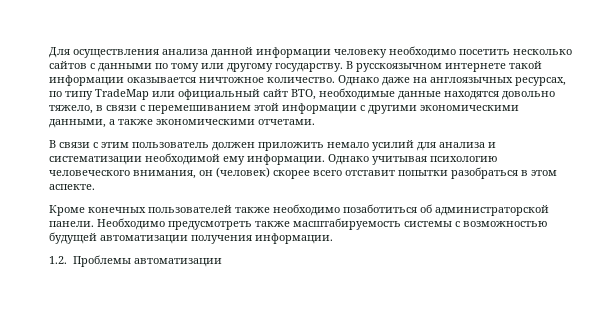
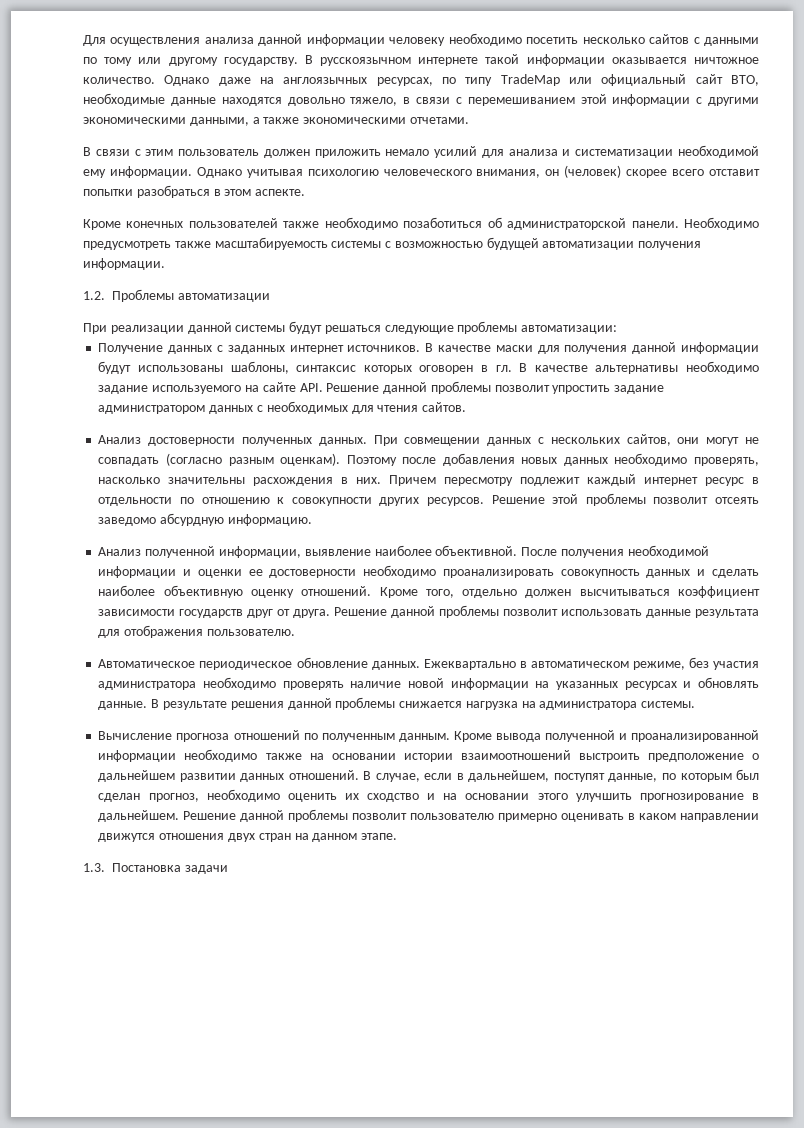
(222, 262) none -> [83,321,618,334] [98,342,759,354] [98,361,760,374] [98,381,665,394] [98,401,467,414] [98,434,759,446] [98,453,760,466] [98,474,759,486] [98,493,760,506] [98,513,312,526] [98,545,709,558] [98,565,759,578] [98,585,760,598] [98,605,759,618] [98,625,295,638] [98,657,760,670] [98,677,760,690] [98,697,696,710] [98,730,760,742] [98,749,760,762] [98,769,759,782] [98,789,759,802] [98,809,759,822] [98,833,398,842] [83,863,228,874] // При реализации данной системы будут решаться следующие проблемы автоматизации: // Получение данных с заданных интернет источников. В качестве маски для получения данной информации будут использованы шаблоны, синтаксис которых оговорен в гл. В качестве альтернативы необходимо задание используемого на сайте API. Решение данной проблемы позволит упростить задание администратором данных с необходимых для чтения сайтов. // Анализ достоверности полученных данных. При совмещении данных с нескольких сайтов, они могут не совпадать (согласно разным оценкам). Поэтому после добавления новых данных необходимо проверять, насколько значительны расхождения в них. Причем пересмотру подлежит каждый интернет ресурс в отдельности по отношению к совокупности других ресурсов. Решение этой проблемы позволит отсеять заведомо абсурдную информацию. // Анализ полученной информации, выявление наиболее объективной. После получения необходимой информации и оценки ее достоверности необходимо проанализировать совокупность данных и сделать наиболее объективную оценку отношений. Кроме того, отдельно должен высчитываться коэффициент зависимости государств друг от друга. Решение данной проблемы позволит использовать данные результата для отображения пользователю. // Автоматическое периодическое обновление данных. Ежеквартально в автоматическом режиме, без участия администратора необходимо проверять наличие новой информации на указанных ресурсах и обновлять данные. В результате решения данной проблемы снижается нагрузка на администратора системы. // Вычисление прогноза отношений по полученным данным. Кроме вывода полученной и проанализированной информации необходимо также на основании истории взаимоотношений выстроить предположение о дальнейшем развитии данных отношений. В случае, если в дальнейшем, поступят данные, по которым был сделан прогноз, необходимо оценить их сходство и на основании этого улучшить прогнозирование в дальнейшем. Решение данной проблемы позволит пользователю примерно оценивать в каком направлении движутся отношения двух стран на данном этапе. // 1.3. Постановка задачи

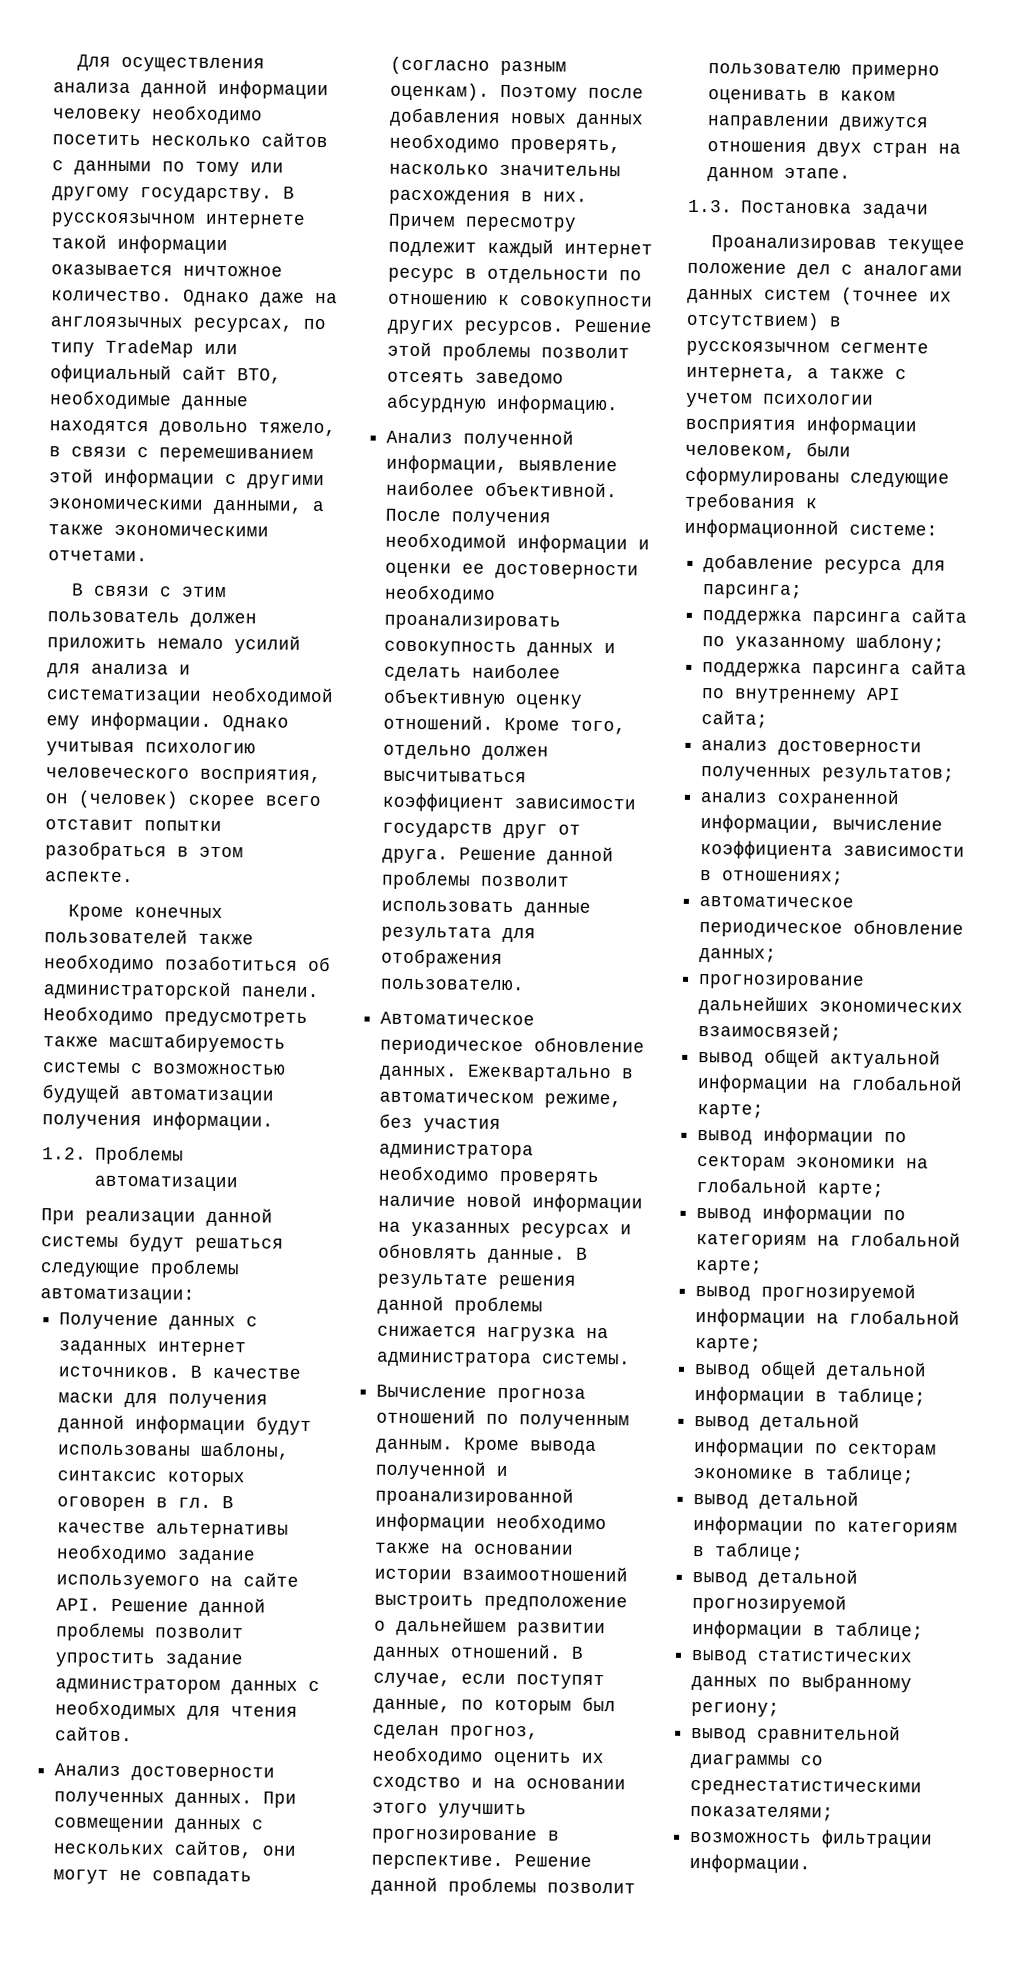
[476,169,541,178] внимания, -> [200,768,322,785] восприятия,
[456,770,550,782] в дальнейшем, -> (507, 1679) none
[98,810,180,822] дальнейшем. -> [371,1854,505,1871] перспективе.
(228, 869) none -> [711,235,966,254] [687,262,963,279] [687,287,952,306] [686,311,841,331] [686,340,929,357] [686,366,907,383] [686,392,874,408] [685,416,917,436] [685,442,851,460] [685,466,950,488] [684,492,818,513] [684,518,938,539] [703,554,947,575] [703,584,804,600] [702,608,968,627] [702,633,946,653] [702,660,968,679] [701,687,902,704] [701,710,769,729] [701,740,923,757] [701,766,956,783] [700,788,901,809] [700,814,944,834] [700,840,966,860] [700,870,845,886] [699,896,855,908] [699,919,965,938] [699,948,778,963] [698,974,866,990] [698,996,964,1016] [698,1022,843,1042] [698,1048,942,1069] [697,1074,964,1094] [697,1104,765,1119] [697,1126,908,1146] [697,1156,930,1171] [696,1178,885,1198] [696,1204,907,1224] [696,1231,962,1250] [695,1260,764,1275] [695,1282,917,1303] [695,1308,961,1328] [695,1338,763,1353] [694,1360,928,1381] [694,1386,927,1407] [694,1412,861,1432] [694,1438,938,1459] [693,1465,915,1485] [693,1490,860,1510] [693,1516,959,1537] [693,1542,805,1562] [692,1568,859,1588] [692,1593,848,1614] [692,1619,925,1641] [691,1649,914,1665] [691,1673,913,1693] [691,1701,781,1717] [691,1724,902,1745] [690,1753,824,1770] [690,1779,923,1797] [690,1805,835,1822] [690,1829,934,1849] [689,1853,812,1874] // Проанализировав текущее положение дел с аналогами данных систем (точнее их отсутствием) в русскоязычном сегменте интернета, а также с учетом психологии восприятия информации человеком, были сформулированы следующие требования к информационной системе: // добавление ресурса для парсинга; // поддержка парсинга сайта по указанному шаблону; // поддержка парсинга сайта по внутреннему API сайта; // анализ достоверности полученных результатов; // анализ сохраненной информации, вычисление коэффициента зависимости в отношениях; // автоматическое периодическое обновление данных; // прогнозирование дальнейших экономических взаимосвязей; // вывод общей актуальной информации на глобальной карте; // вывод информации по секторам экономики на глобальной карте; // вывод информации по категориям на глобальной карте; // вывод прогнозируемой информации на глобальной карте; // вывод общей детальной информации в таблице; // вывод детальной информации по секторам экономике в таблице; // вывод детальной информации по категориям в таблице; // вывод детальной прогнозируемой информации в таблице; // вывод статистических данных по выбранному региону; // вывод сравнительной диаграммы со среднестатистическими показателями; // возможность фильтрации информации.

